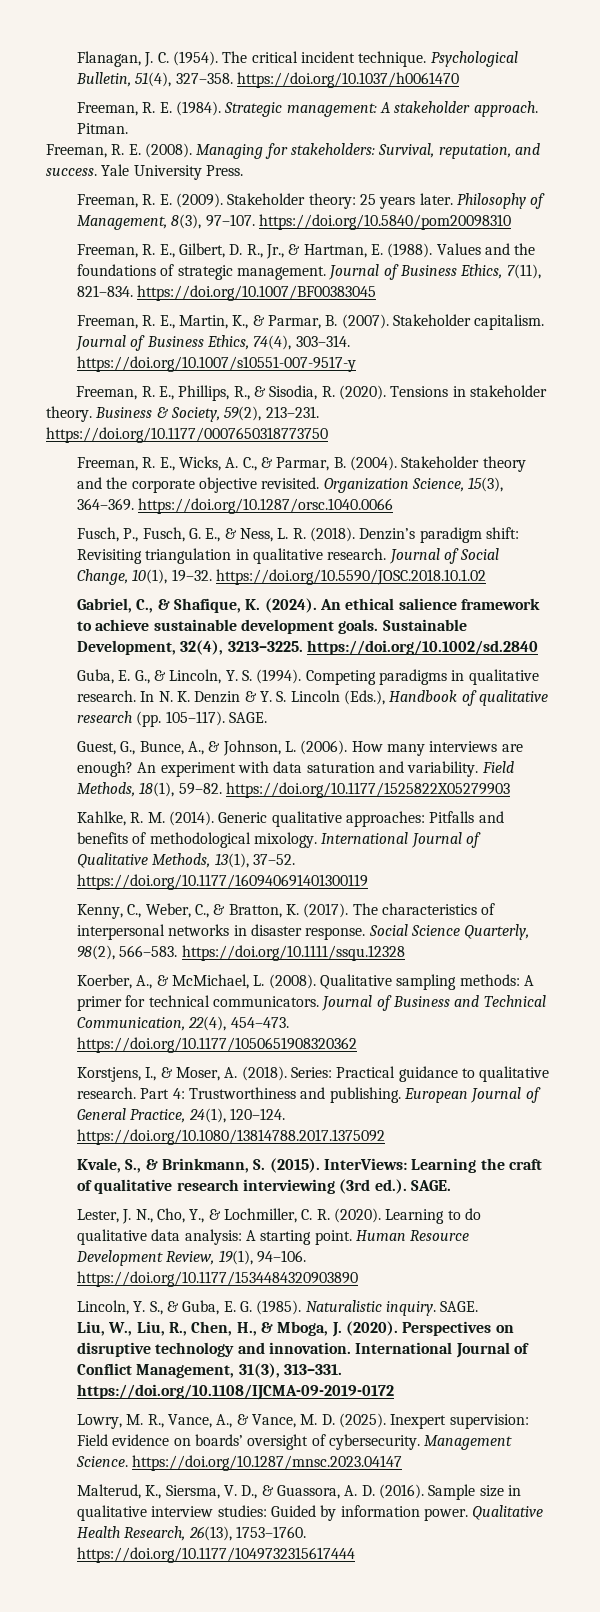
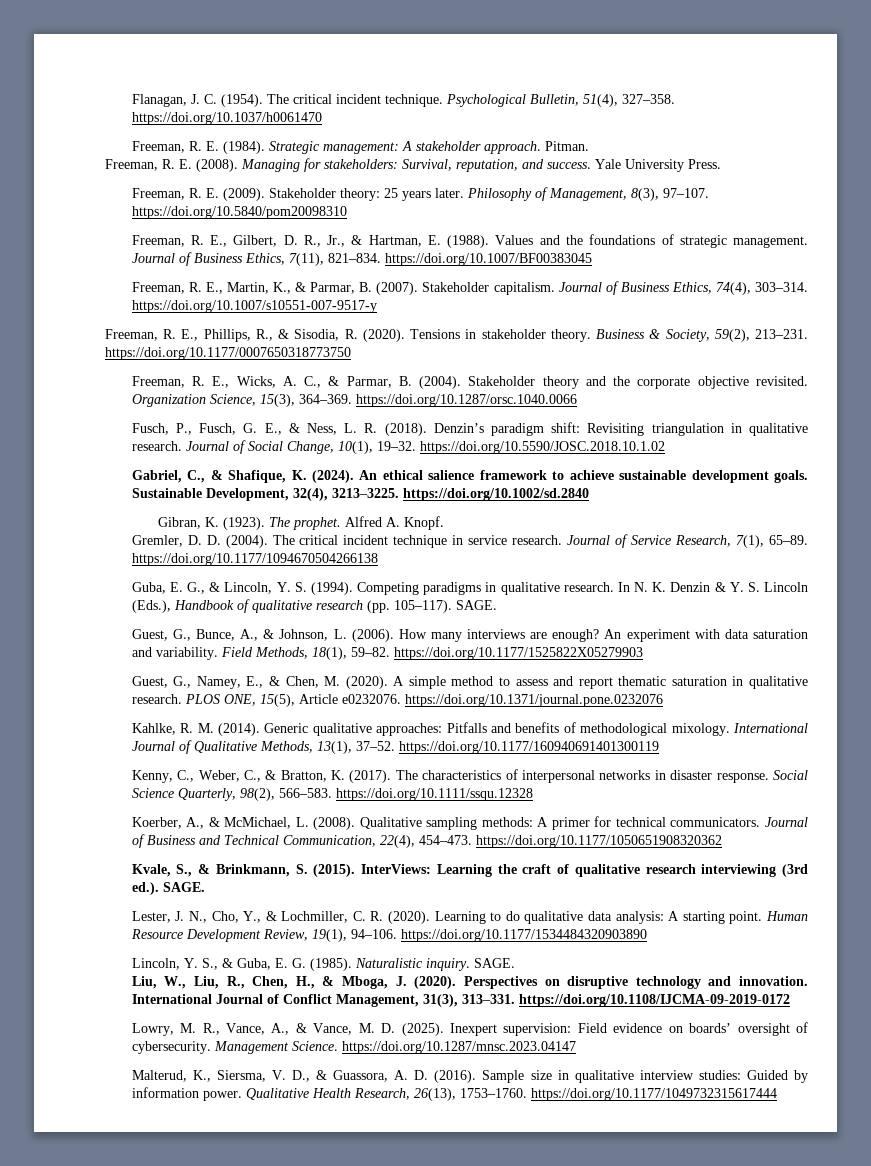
(539, 647) none -> [158,516,445,530] [131,534,809,548] [131,553,378,566] // Gibran, K. (1923). The prophet. Alfred A. Knopf. // Gremler, D. D. (2004). The critical incident technique in service research. Journal of Service Research, 7(1), 65–89. https://doi.org/10.1177/1094670504266138
(511, 790) none -> [131,676,808,689] [131,694,663,707] // Guest, G., Namey, E., & Chen, M. (2020). A simple method to assess and report thematic saturation in qualitative research. PLOS ONE, 15(5), Article e0232076. https://doi.org/10.1371/journal.pone.0232076
[77,1066,550,1082] [77,1087,541,1103] [77,1108,286,1123] [77,1129,386,1145] // Korstjens, I., & Moser, A. (2018). Series: Practical guidance to qualitative research. Part 4: Trustworthiness and publishing. European Journal of General Practice, 24(1), 120–124. https://doi.org/10.1080/13814788.2017.1375092 -> (722, 841) none

